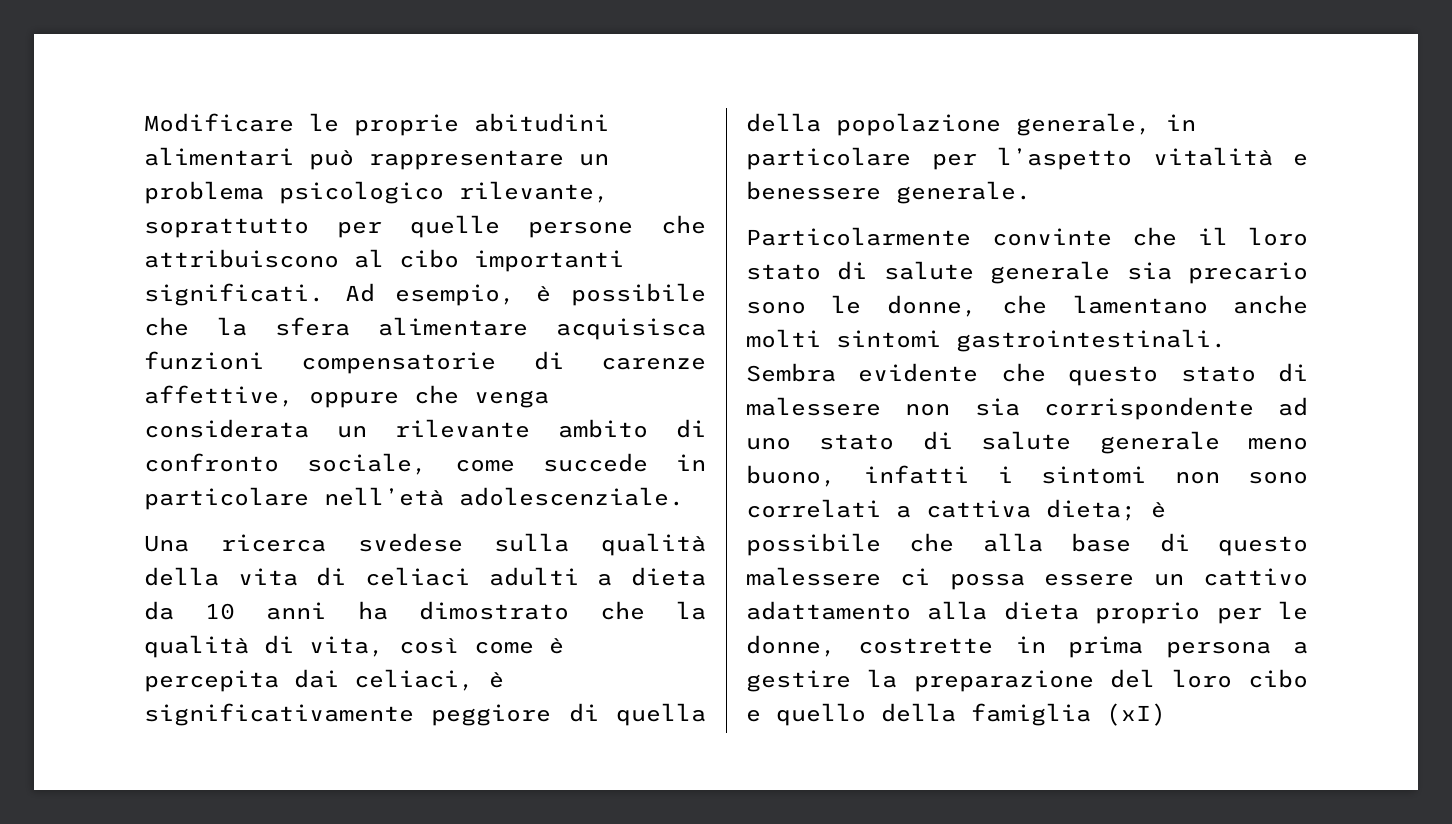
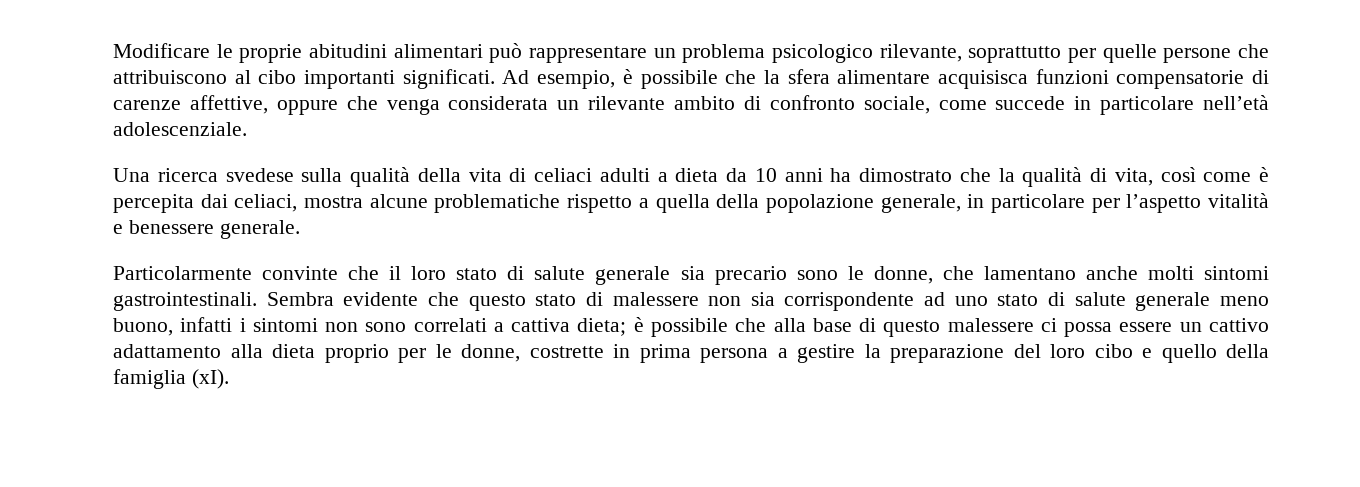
[489,672,504,688] [144,703,599,726] è significativamente peggiore di -> [304,194,649,213] mostra alcune problematiche rispetto a
[1106,703,1166,726] (xI) -> [191,369,229,389] (xI).

